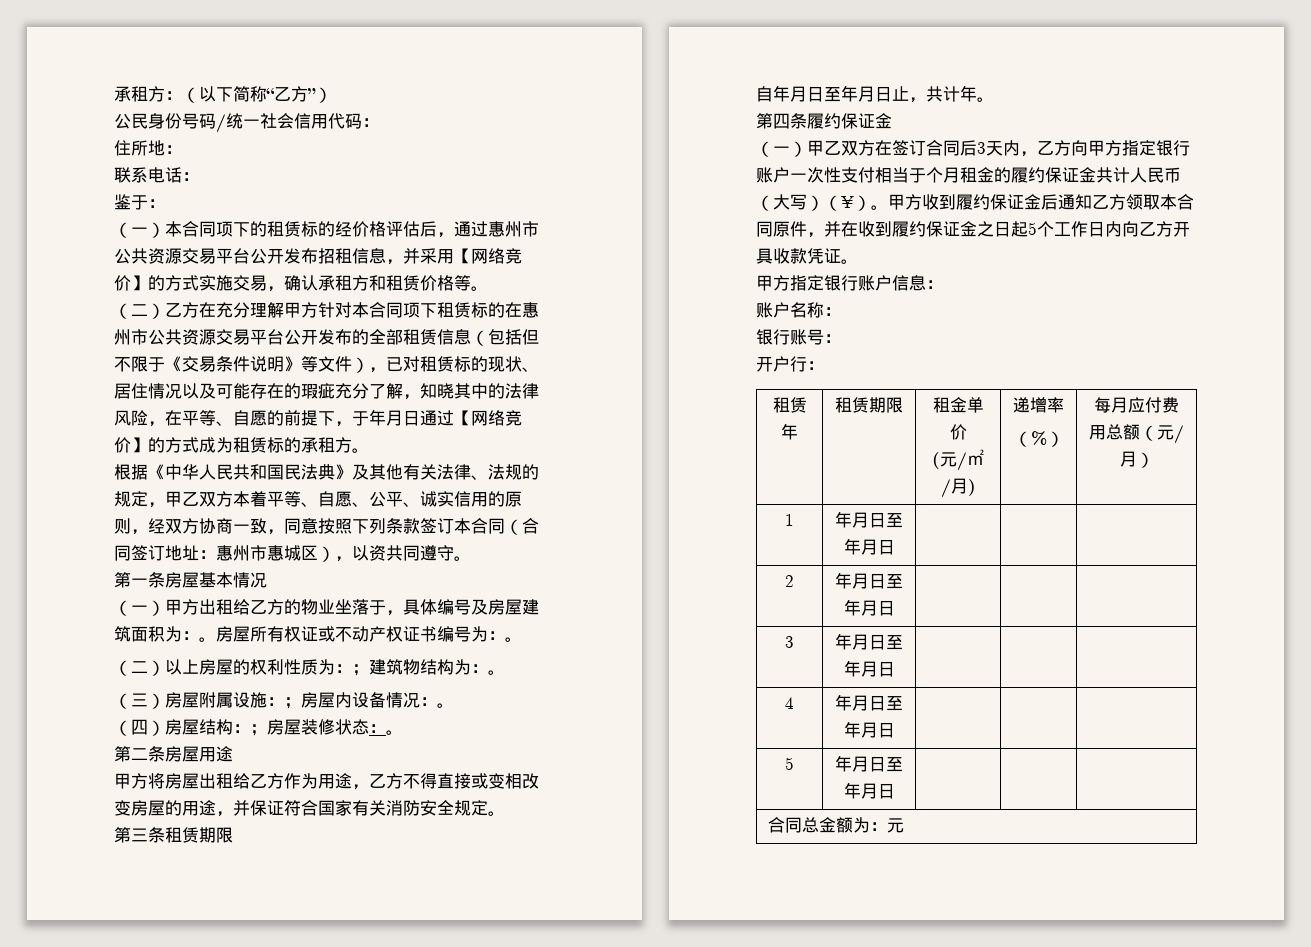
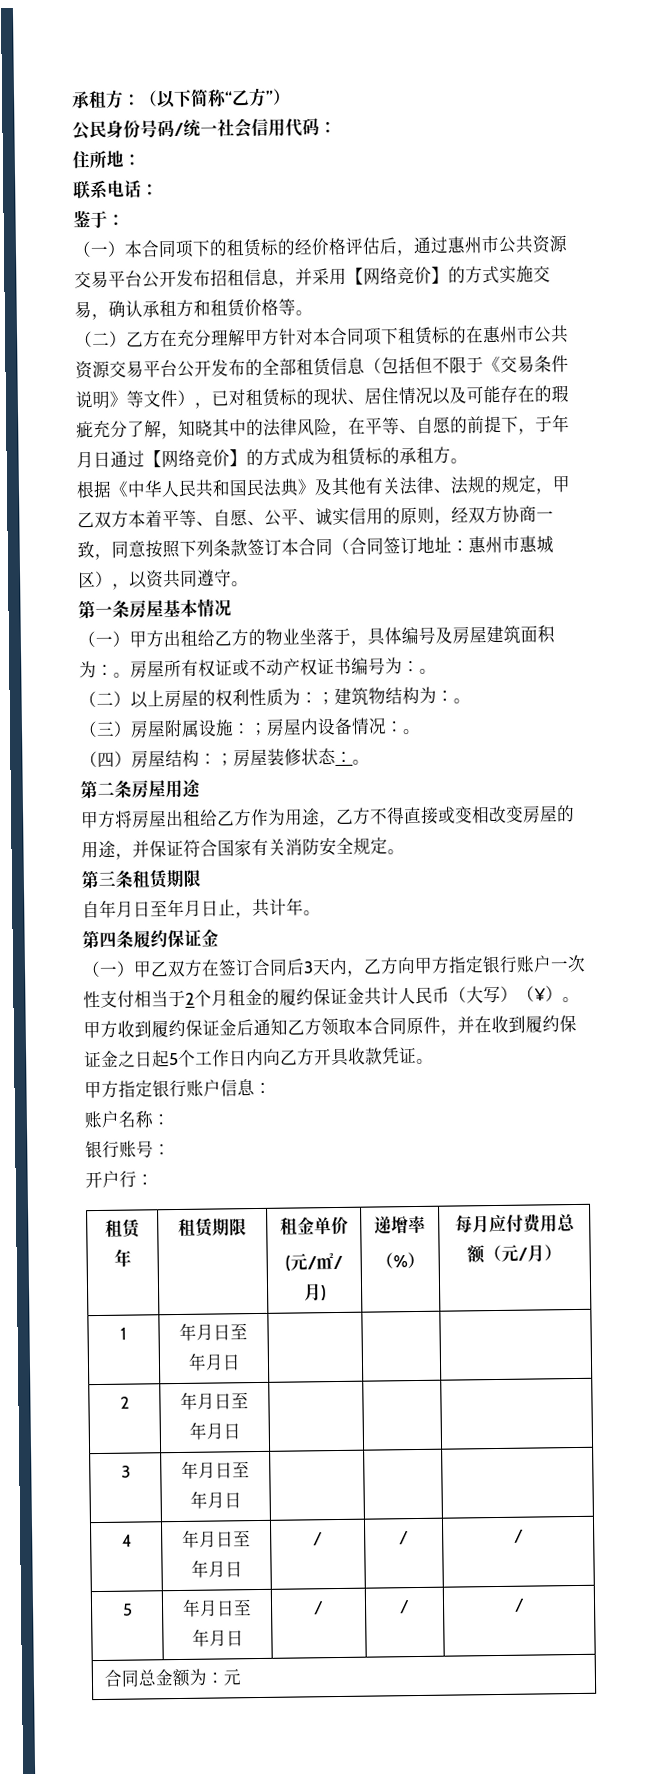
(926, 175) none -> [185,992,195,1005] 2
(895, 730) | | -> [313,1532,323,1546] [399,1531,409,1545] [513,1529,524,1543] / | / | /
(895, 791) | | -> [313,1601,324,1615] [399,1600,410,1614] [513,1598,525,1612] / | / | /

